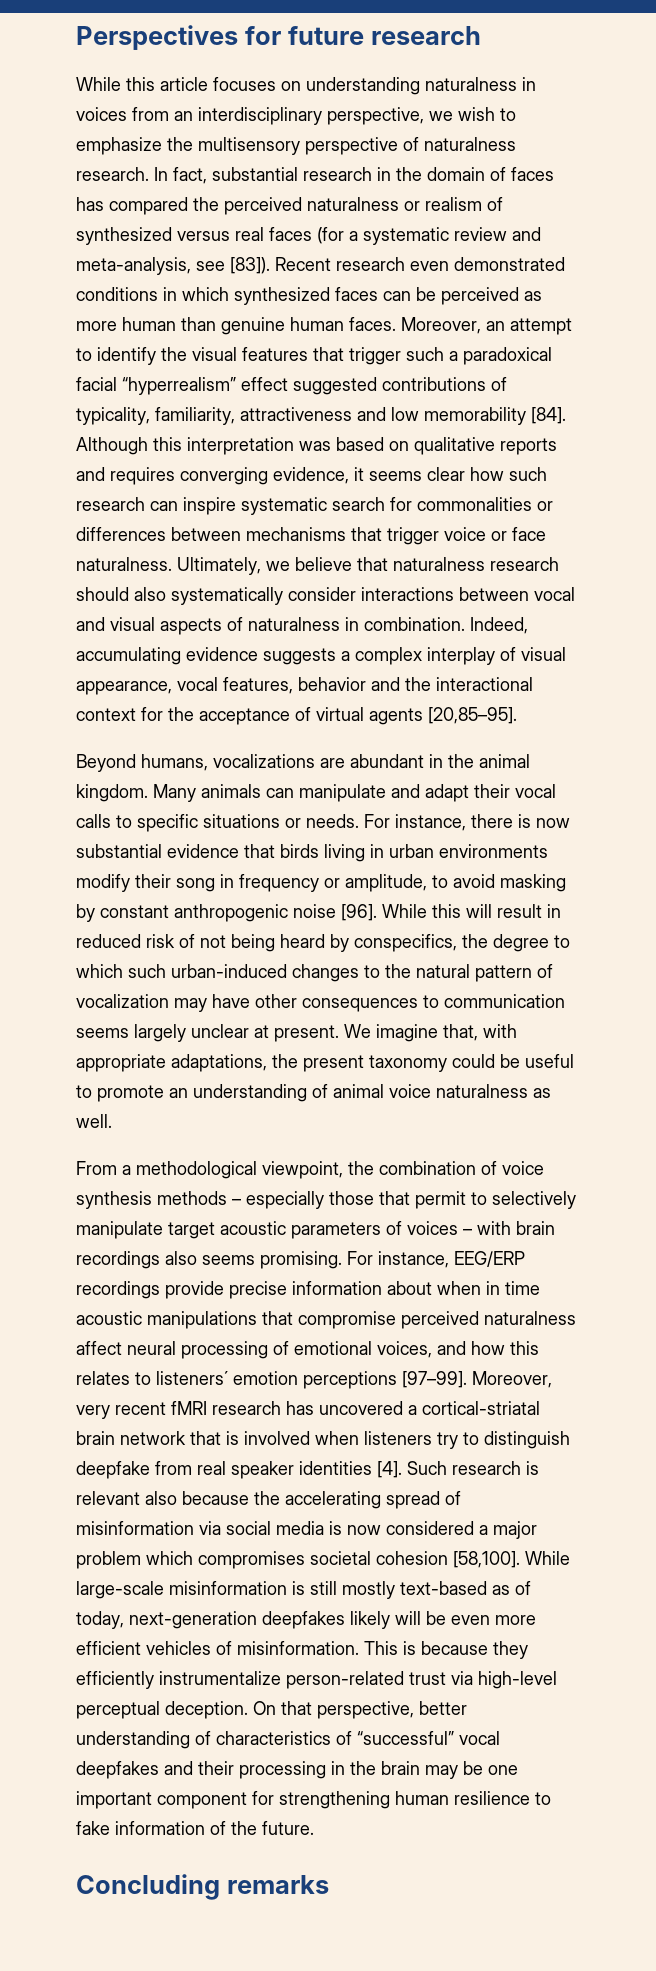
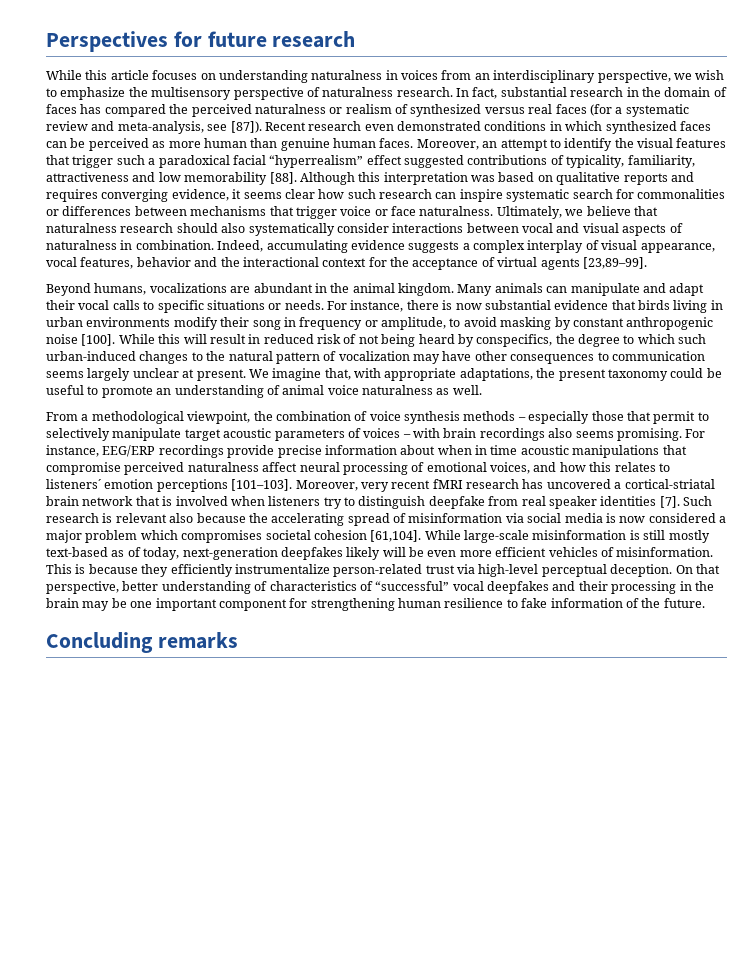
[230,257,270,274] [83]). -> [230,121,262,133] [87]).
[531,407,566,424] [84]. -> [269,172,297,184] [88].
[428,707,517,724] [20,85–95]. -> [582,257,647,269] [23,89–99].
[341,904,377,921] [96]. -> [81,334,116,346] [100].
[402,1371,467,1388] [97–99]. -> [231,479,293,491] [101–103].
[377,1461,402,1478] [4]. -> [659,496,680,508] [7].
[453,1551,520,1568] [58,100]. -> [370,530,422,542] [61,104].

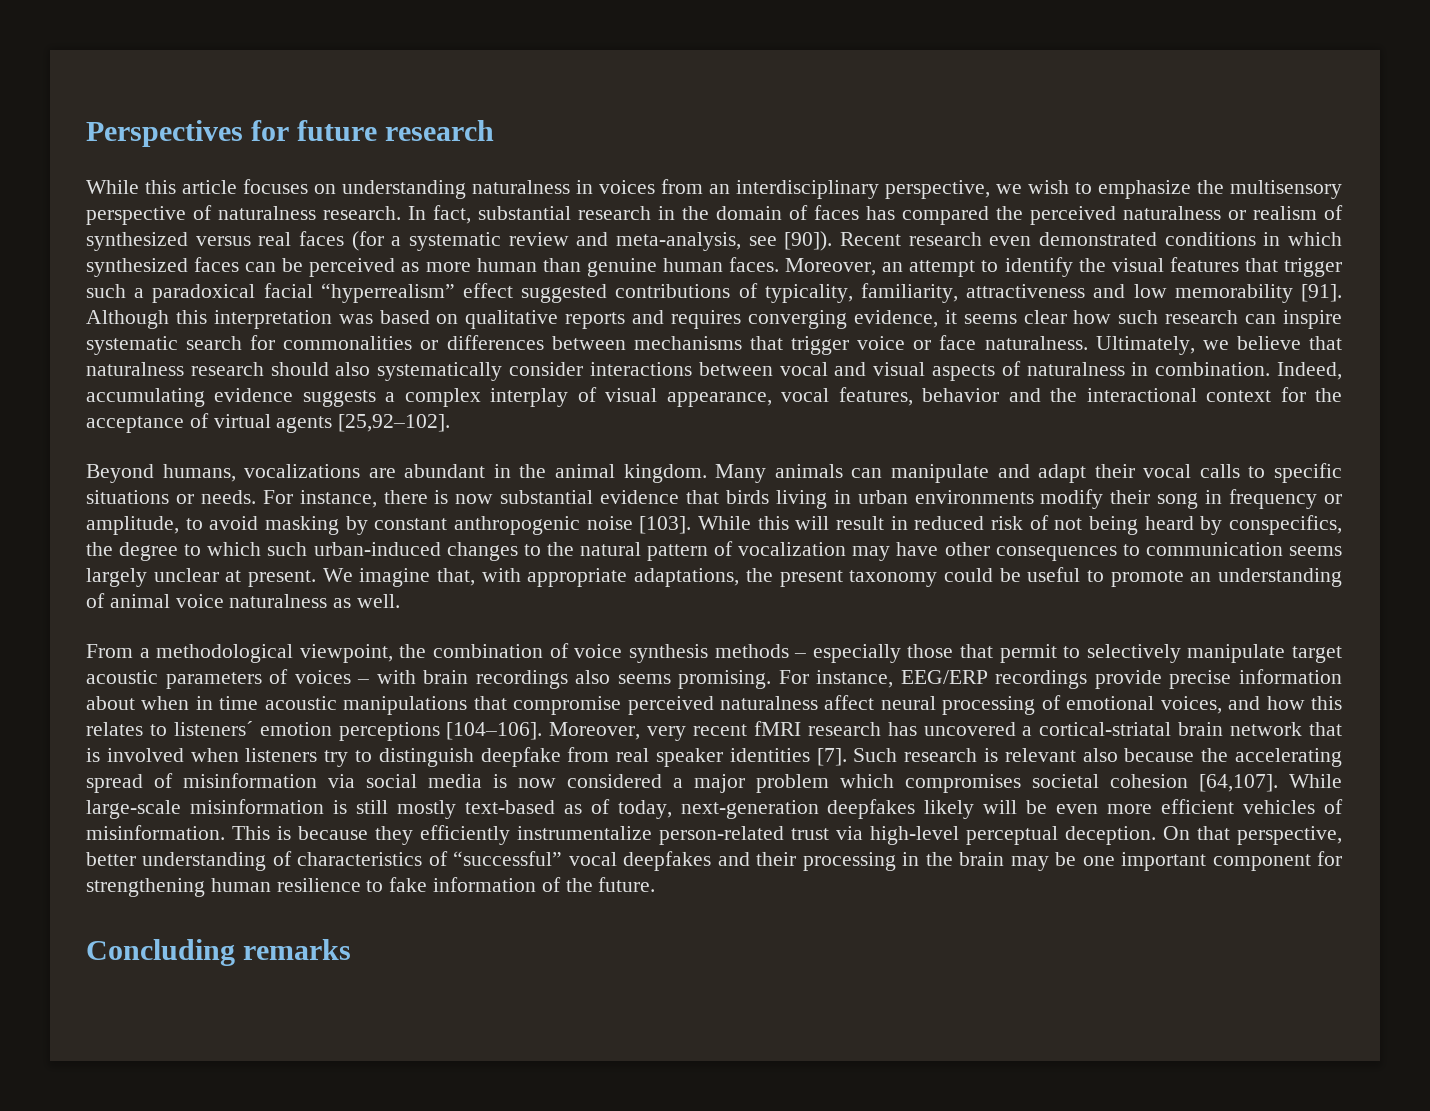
[230,121,262,133] [87]). -> [784,231,833,251] [90]).
[269,172,297,184] [88]. -> [1301,284,1343,302] [91].
[582,257,647,269] [23,89–99]. -> [338,414,451,432] [25,92–102].
[81,334,116,346] [100]. -> [639,516,692,534] [103].
[231,479,293,491] [101–103]. -> [446,722,543,740] [104–106].
[370,530,422,542] [61,104]. -> [1199,774,1278,792] [64,107].

